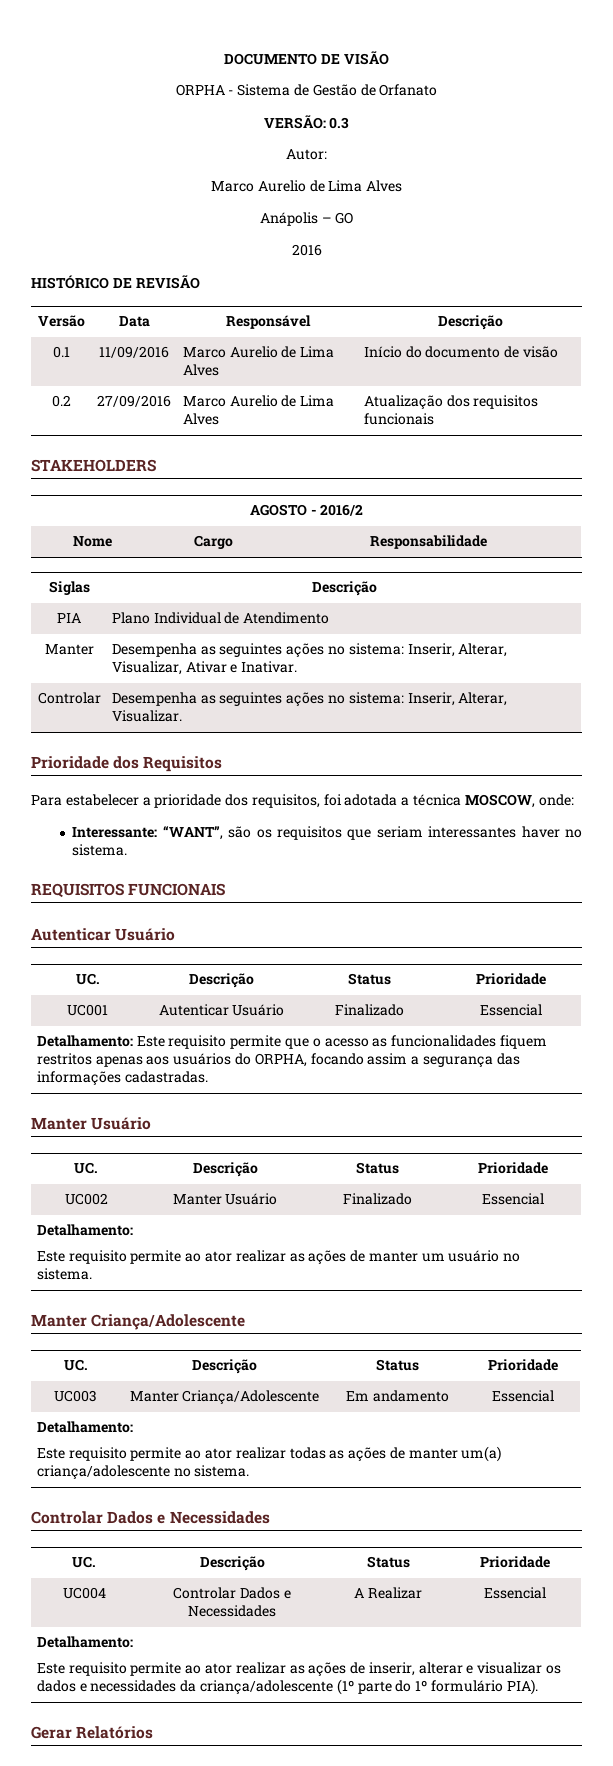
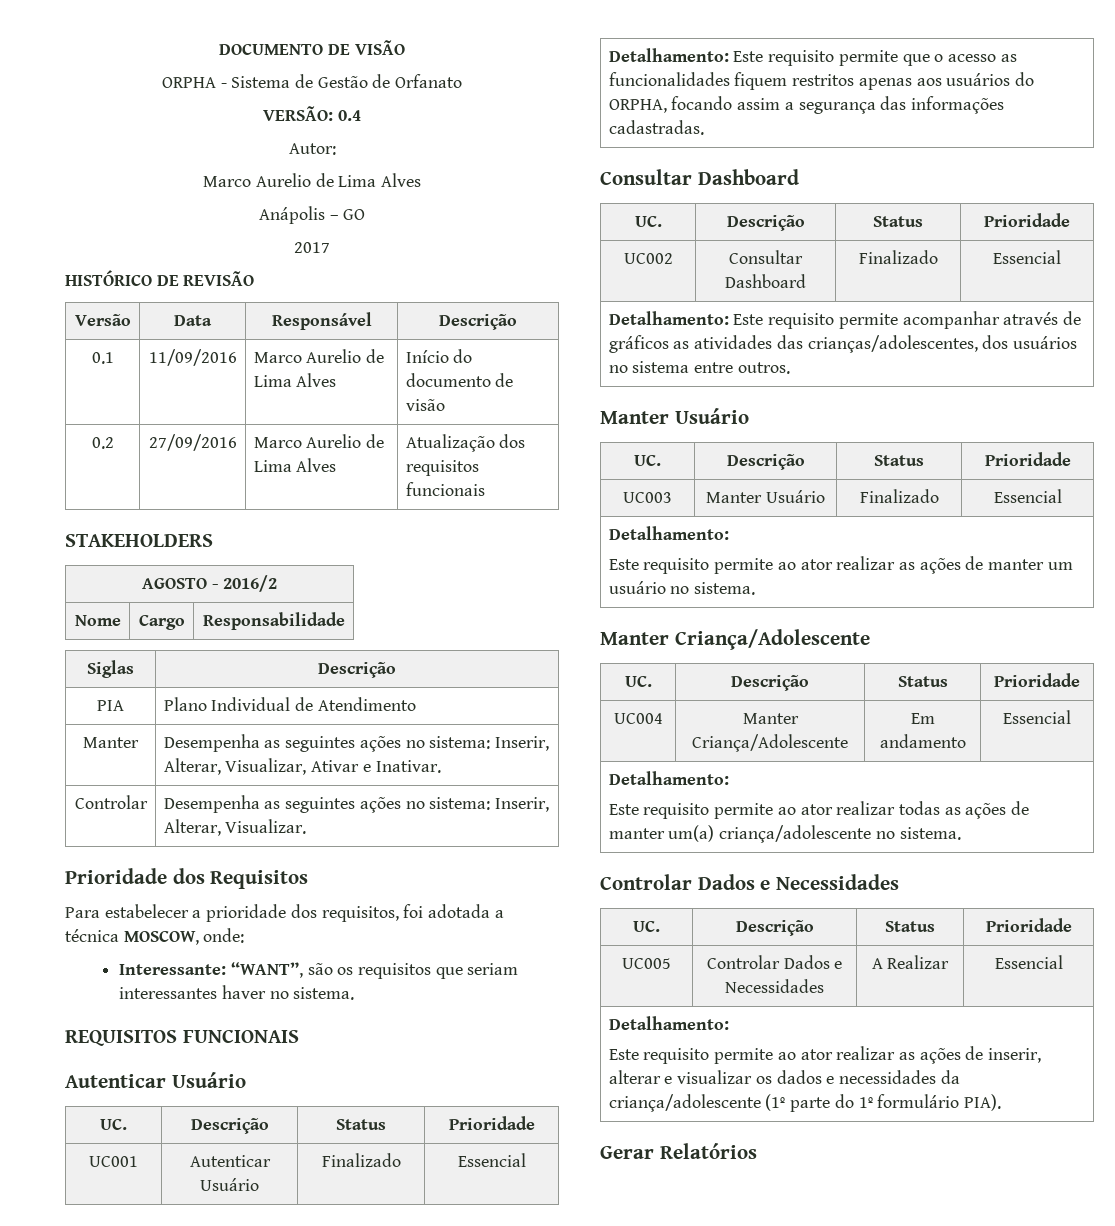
[329,117,350,129] 0.3 -> [337,110,361,121] 0.4
[291,244,322,256] 2016 -> [294,242,330,253] 2017
(208, 1077) none -> [600,169,799,185] [634,216,662,227] [726,215,805,231] [873,216,923,227] [984,213,1070,227] [623,253,673,264] [729,250,803,264] [725,274,806,288] [858,250,938,264] [993,250,1061,264] [608,311,1082,329] [608,335,1078,353] [608,361,790,374] // Consultar Dashboard // UC. | Descrição | Status | Prioridade // UC002 | Consultar Dashboard | Finalizado | Essencial // Detalhamento: Este requisito permite acompanhar através de gráficos as atividades das crianças/adolescentes, dos usuários no sistema entre outros.
[64,1193,108,1205] UC002 -> [623,492,672,503] UC003
[54,1390,97,1402] UC003 -> [613,713,663,724] UC004
[62,1587,106,1599] UC004 -> [622,958,671,969] UC005

